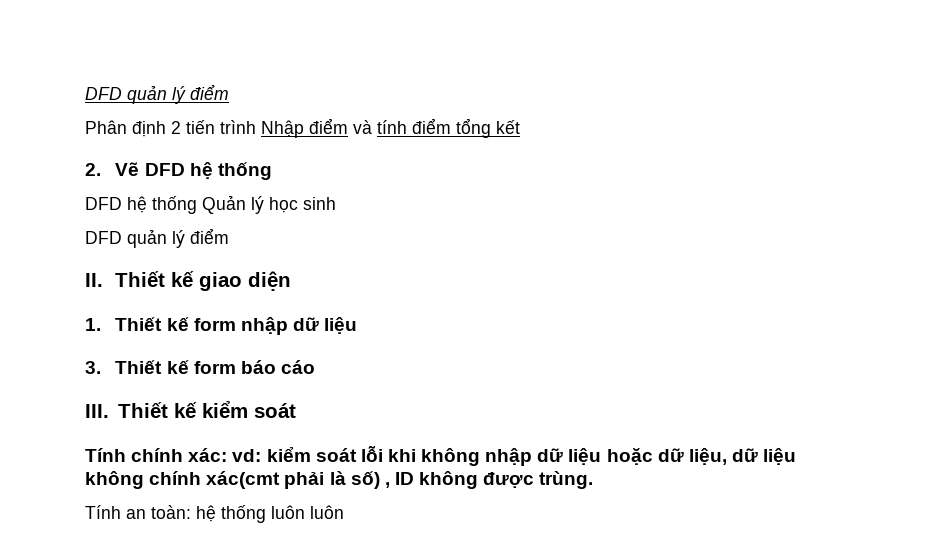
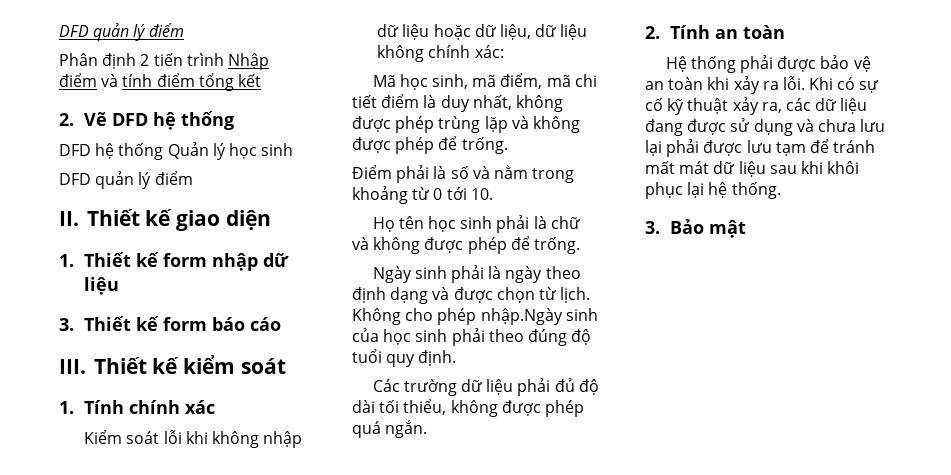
(296, 410) none -> [59,401,74,414] 1.
[188,447,311,462] xác: vd: kiểm -> [185,400,216,414] [84,430,123,444] xác // Kiểm
[206,471,594,489] [85,505,344,523] xác(cmt phải là số) , ID không được trùng. // Tính an toàn: hệ thống luôn luôn -> [474,45,504,58] [372,73,597,90] [352,94,563,112] [352,116,580,133] [352,136,508,154] [352,165,575,183] [352,186,493,204] [372,215,581,233] [352,236,580,254] [372,265,581,283] [352,287,591,304] [352,308,598,325] [352,328,592,346] [352,349,457,367] [372,378,599,396] [352,399,584,417] [352,420,428,438] [645,25,786,39] [665,55,871,73] [645,76,880,94] [645,97,868,115] [645,118,886,136] [645,139,876,157] [645,161,860,177] [645,182,781,199] [645,219,747,238] xác: // Mã học sinh, mã điểm, mã chi tiết điểm là duy nhất, không được phép trùng lặp và không được phép để trống. // Điểm phải là số và nằm trong khoảng từ 0 tới 10. // Họ tên học sinh phải là chữ và không được phép để trống. // Ngày sinh phải là ngày theo định dạng và được chọn từ lịch. Không cho phép nhập.Ngày sinh của học sinh phải theo đúng độ tuổi quy định. // Các trường dữ liệu phải đủ độ dài tối thiểu, không được phép quá ngắn. // 2. Tính an toàn // Hệ thống phải được bảo vệ an toàn khi xảy ra lỗi. Khi có sự cố kỹ thuật xảy ra, các dữ liệu đang được sử dụng và chưa lưu lại phải được lưu tạm để tránh mất mát dữ liệu sau khi khôi phục lại hệ thống. // 3. Bảo mật

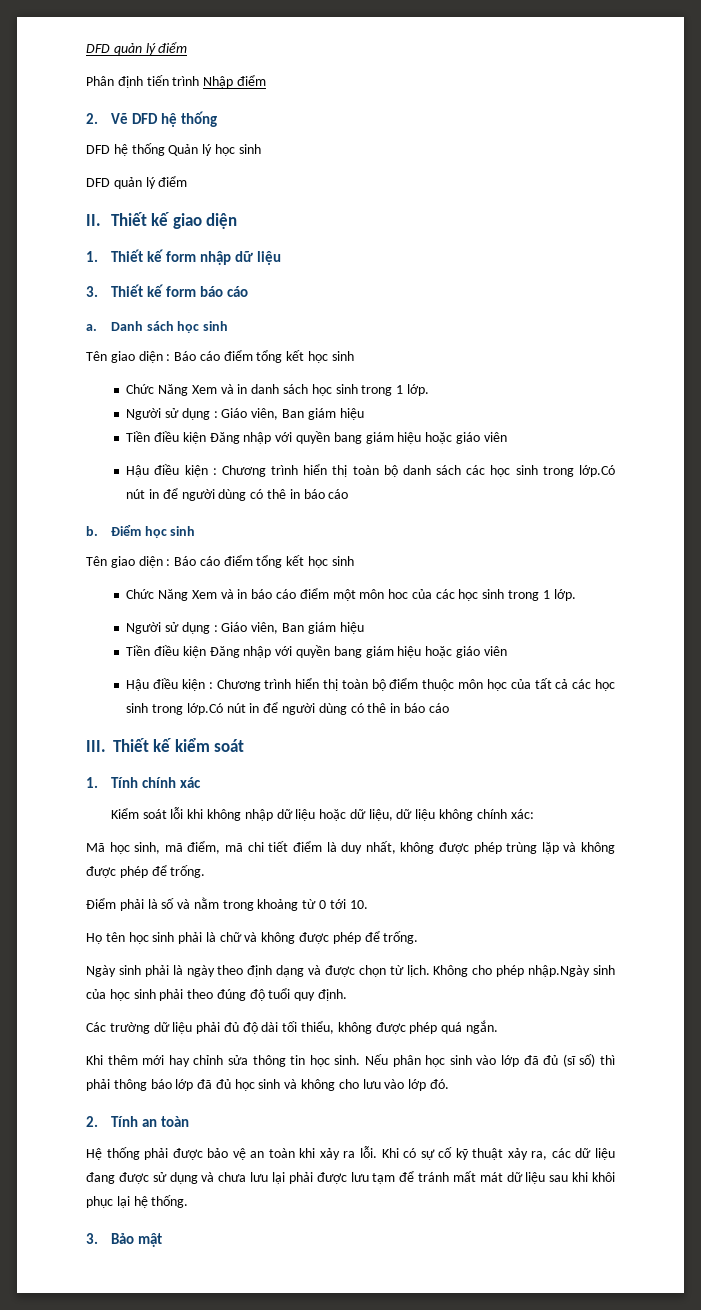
[140,54,150,66] 2 -> (143, 82) none
[101,73,261,91] và tính điểm tổng kết -> (266, 80) none
(282, 324) none -> [86,321,229,333] [86,350,354,363] [126,384,429,396] [126,408,364,420] [126,431,507,444] [126,464,615,477] [126,488,349,501] [86,524,196,538] [86,555,354,568] [126,588,576,601] [126,622,364,634] [126,645,507,658] [126,678,615,691] [126,702,449,715] // a. Danh sách học sinh // Tên giao diện : Báo cáo điểm tổng kết học sinh // Chức Năng Xem và in danh sách học sinh trong 1 lớp. // Người sử dụng : Giáo viên, Ban giám hiệu // Tiền điều kiện Đăng nhập với quyền bang giám hiệu hoặc giáo viên // Hậu điều kiện : Chương trình hiển thị toàn bộ danh sách các học sinh trong lớp.Có nút in để người dùng có thê in báo cáo // b. Điểm học sinh // Tên giao diện : Báo cáo điểm tổng kết học sinh // Chức Năng Xem và in báo cáo điểm một môn hoc của các học sinh trong 1 lớp. // Người sử dụng : Giáo viên, Ban giám hiệu // Tiền điều kiện Đăng nhập với quyền bang giám hiệu hoặc giáo viên // Hậu điều kiện : Chương trình hiển thị toàn bộ điểm thuộc môn học của tất cả các học sinh trong lớp.Có nút in để người dùng có thê in báo cáo
(428, 429) none -> [86,1054,616,1067] [86,1079,449,1091] // Khi thêm mới hay chỉnh sửa thông tin học sinh. Nếu phân học sinh vào lớp đã đủ (sĩ số) thì phải thông báo lớp đã đủ học sinh và không cho lưu vào lớp đó.

